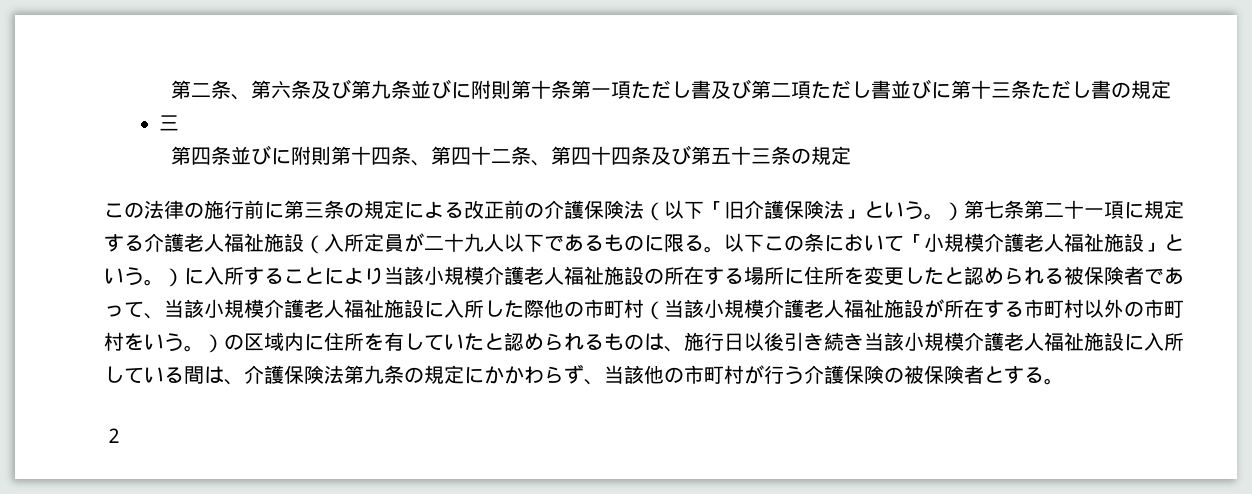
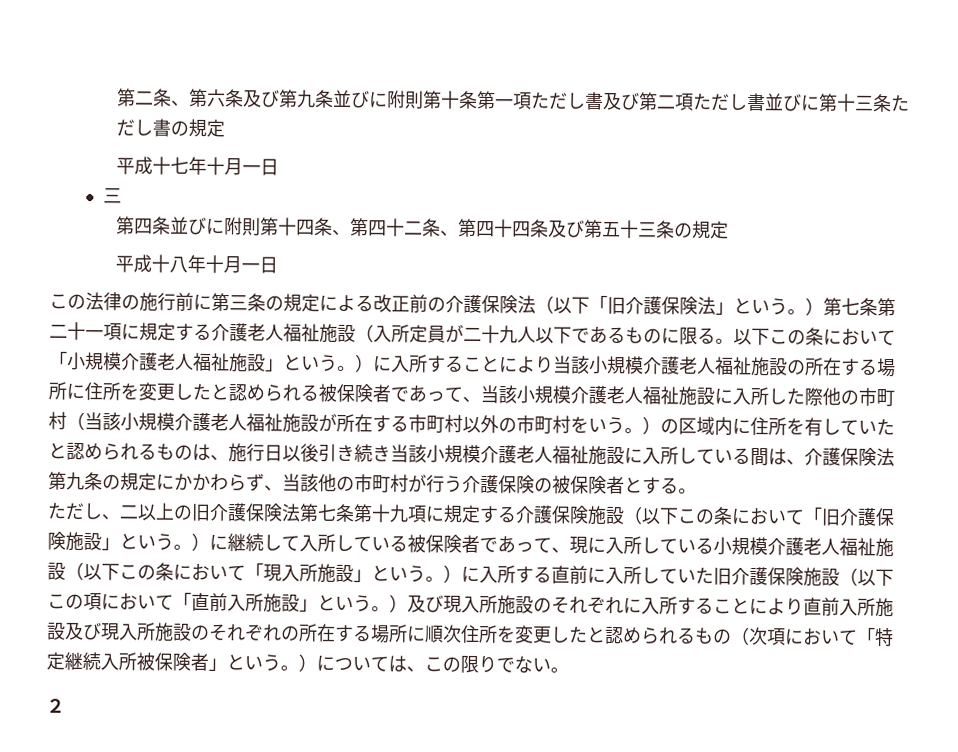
(1171, 89) none -> [115,156,279,176] // 平成十七年十月一日
(851, 155) none -> [114,254,278,274] // 平成十八年十月一日
(1064, 381) none -> [47,502,895,527] [47,531,894,558] [47,561,894,587] [47,592,894,618] [47,621,894,647] [46,651,569,674] // ただし、二以上の旧介護保険法第七条第十九項に規定する介護保険施設（以下この条において「旧介護保険施設」という。）に継続して入所している被保険者であって、現に入所している小規模介護老人福祉施設（以下この条において「現入所施設」という。）に入所する直前に入所していた旧介護保険施設（以下この項において「直前入所施設」という。）及び現入所施設のそれぞれに入所することにより直前入所施設及び現入所施設のそれぞれの所在する場所に順次住所を変更したと認められるもの（次項において「特定継続入所被保険者」という。）については、この限りでない。

